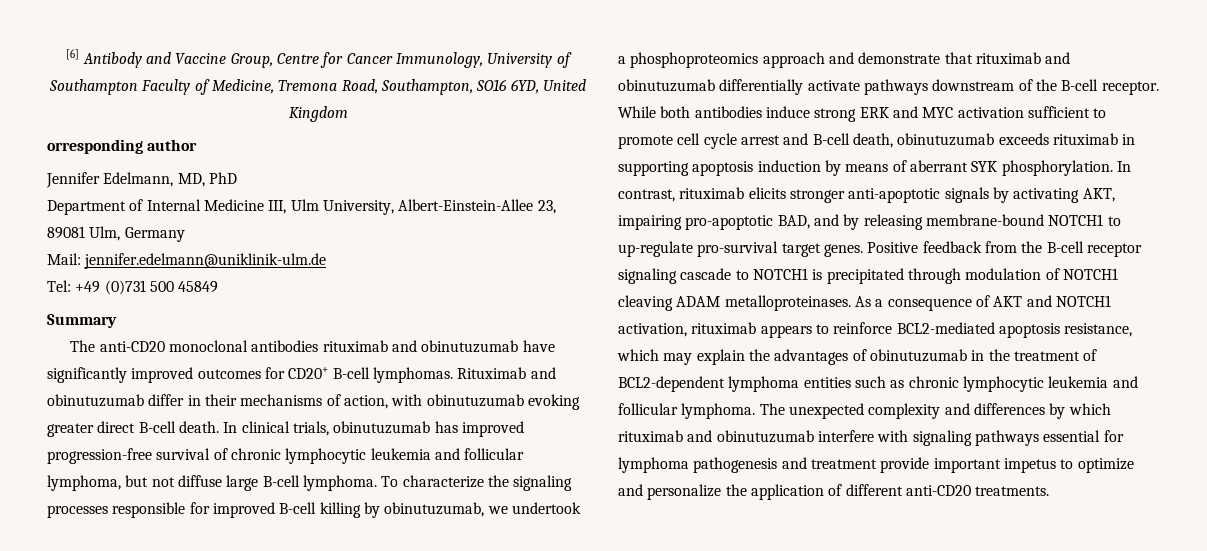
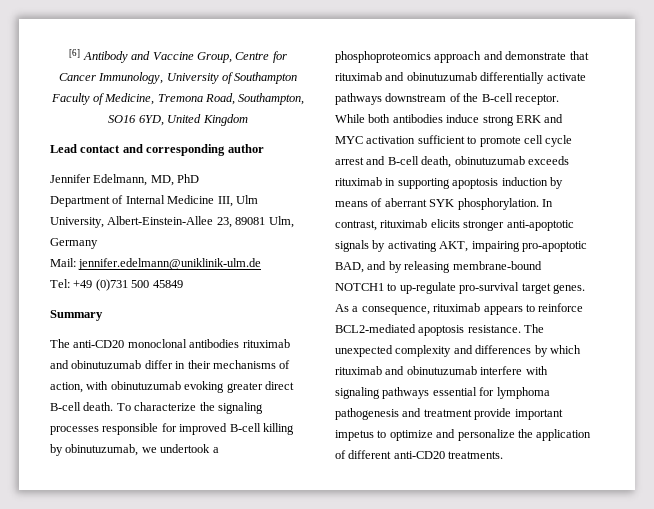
[47,139,143,154] orresponding -> [50,144,226,156] Lead contact and corresponding
[522,340,555,352] [47,367,556,383] [47,394,144,407] have significantly improved outcomes for CD20+ B-cell lymphomas. Rituximab and obinutuzumab -> (142, 364) none
[223,421,524,437] [47,448,525,464] [47,475,377,491] In clinical trials, obinutuzumab has improved progression-free survival of chronic lymphocytic leukemia and follicular lymphoma, but not diffuse large B-cell lymphoma. -> (114, 406) none
[867,241,1142,257] [618,268,1118,284] [618,295,1111,311] [618,323,687,337] Positive feedback from the B-cell receptor signaling cascade to NOTCH1 is precipitated through modulation of NOTCH1 cleaving ADAM metalloproteinases. As a consequence of AKT and NOTCH1 activation, -> [335,304,430,315] As a consequence,
[1064,323,1133,337] [617,349,1098,365] [618,376,1138,392] [618,403,756,419] resistance, which may explain the advantages of obinutuzumab in the treatment of BCL2-dependent lymphoma entities such as chronic lymphocytic leukemia and follicular lymphoma. -> [467,325,521,333] resistance.

